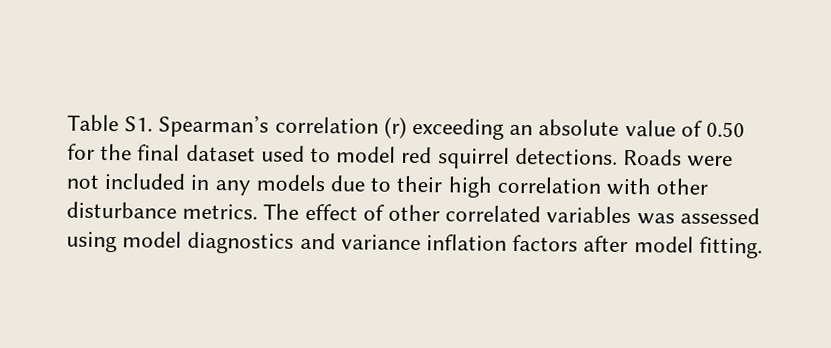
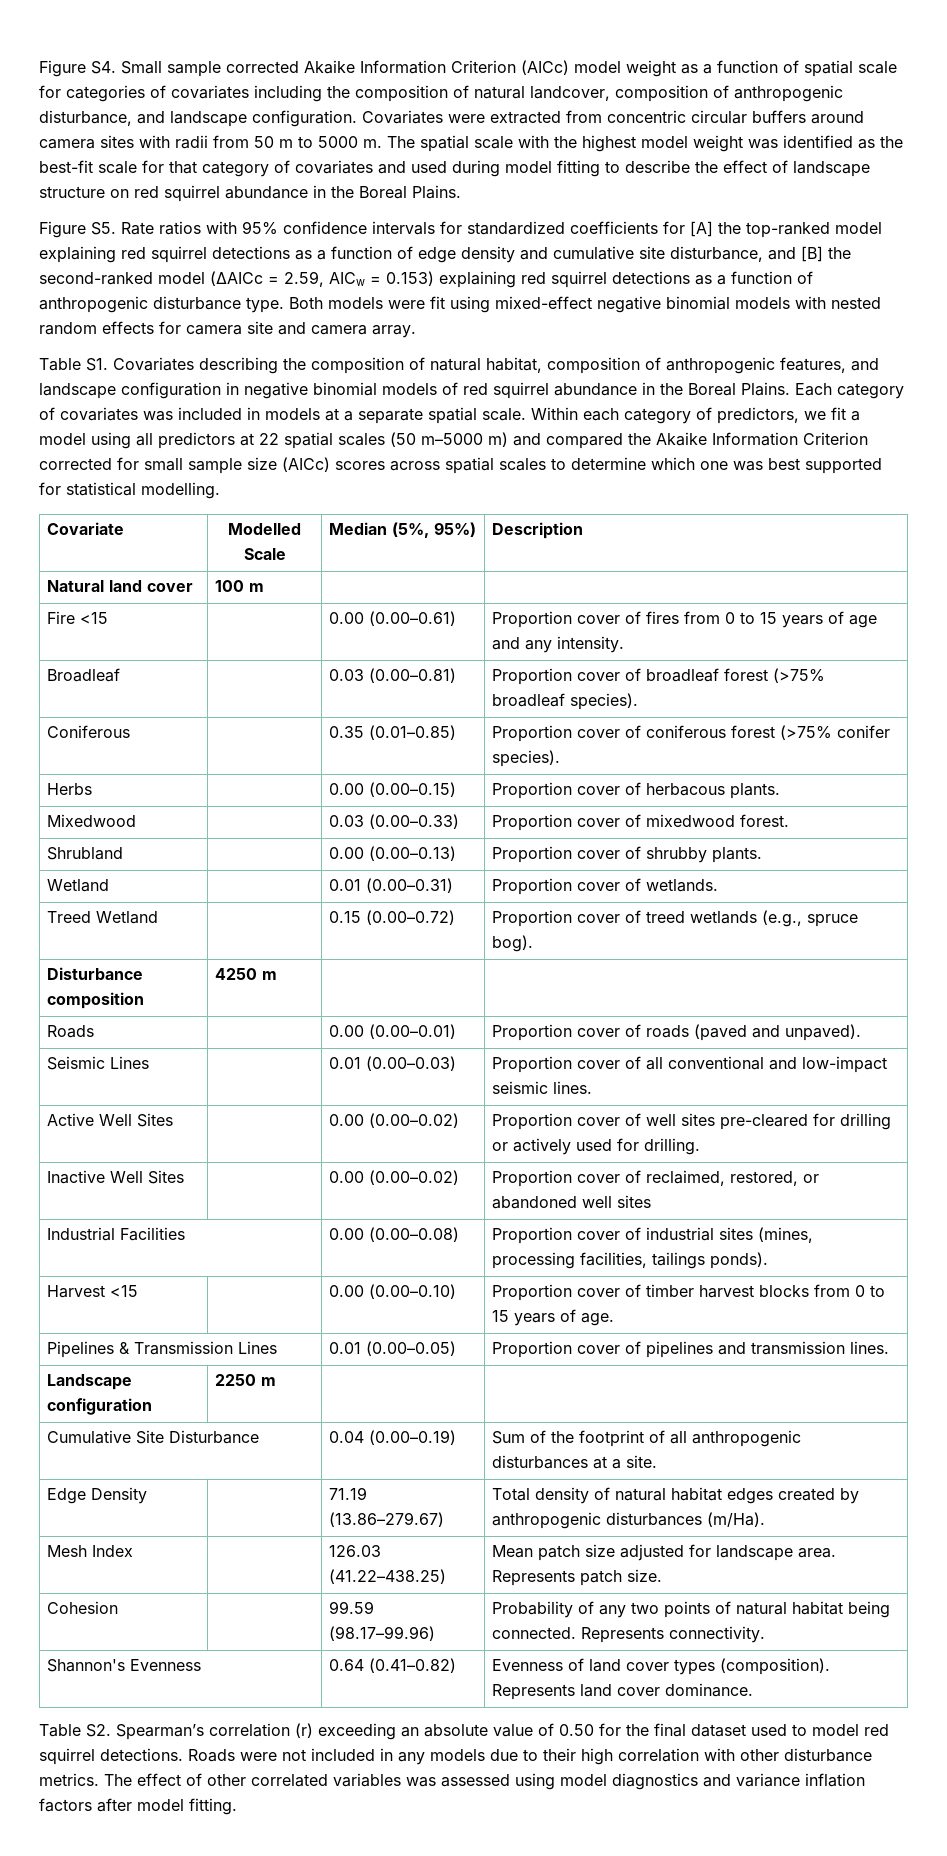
[67,114,154,132] Table S1. -> [39,60,897,77] [39,85,843,102] [39,110,864,127] [39,135,903,152] [39,160,870,177] [39,185,461,202] [39,221,882,238] [39,246,851,263] [39,271,813,288] [39,296,881,313] [39,321,416,338] [39,357,879,374] [39,382,904,399] [39,407,860,424] [39,432,868,449] [39,457,882,474] [39,482,220,499] [47,522,125,535] [228,523,301,535] [243,548,286,560] [329,522,477,538] [492,522,584,539] [47,580,194,592] [215,580,265,592] [47,611,109,624] [329,611,457,626] [492,611,878,628] [492,636,625,653] [47,668,121,682] [329,668,457,683] [492,668,826,685] [492,693,639,710] [47,725,131,738] [329,725,457,740] [492,725,891,742] [492,750,561,767] [47,783,93,795] [329,782,457,797] [492,782,781,799] [47,814,137,827] [329,814,460,829] [492,814,790,831] [47,847,124,860] [329,846,457,861] [492,846,763,863] [47,879,110,892] [329,878,454,893] [492,878,719,895] [47,911,159,924] [329,910,456,925] [492,910,859,927] [492,935,534,952] [47,967,144,980] [47,992,145,1009] [215,968,278,980] [47,1025,95,1038] [329,1024,457,1039] [492,1024,862,1041] [47,1056,150,1070] [329,1056,457,1071] [492,1056,888,1073] [492,1081,593,1094] [47,1113,174,1127] [329,1113,460,1128] [492,1113,892,1130] [492,1138,701,1155] [47,1170,185,1184] [329,1170,460,1185] [492,1170,820,1187] [492,1195,652,1209] [47,1227,186,1241] [329,1227,460,1242] [492,1227,814,1244] [492,1252,769,1269] [47,1285,139,1298] [329,1284,457,1299] [492,1284,886,1301] [492,1309,615,1326] [47,1341,278,1358] [329,1341,457,1356] [492,1341,890,1358] [47,1374,133,1390] [47,1398,153,1415] [215,1374,277,1386] [47,1430,260,1444] [329,1430,457,1445] [492,1430,802,1447] [492,1455,658,1469] [47,1487,148,1504] [329,1487,368,1500] [329,1512,445,1527] [492,1487,860,1504] [492,1512,766,1529] [47,1545,134,1557] [329,1545,382,1557] [329,1569,447,1584] [492,1544,837,1561] [492,1569,663,1586] [47,1601,119,1614] [329,1601,375,1614] [329,1626,436,1641] [492,1601,891,1618] [492,1626,766,1643] [47,1659,202,1672] [329,1658,457,1673] [492,1658,831,1675] [492,1683,754,1700] [39,1724,111,1737] Figure S4. Small sample corrected Akaike Information Criterion (AICc) model weight as a function of spatial scale for categories of covariates including the composition of natural landcover, composition of anthropogenic disturbance, and landscape configuration. Covariates were extracted from concentric circular buffers around camera sites with radii from 50 m to 5000 m. The spatial scale with the highest model weight was identified as the best-fit scale for that category of covariates and used during model fitting to describe the effect of landscape structure on red squirrel abundance in the Boreal Plains. // Figure S5. Rate ratios with 95% confidence intervals for standardized coefficients for [A] the top-ranked model explaining red squirrel detections as a function of edge density and cumulative site disturbance, and [B] the second-ranked model (ΔAICc = 2.59, AICw = 0.153) explaining red squirrel detections as a function of anthropogenic disturbance type. Both models were fit using mixed-effect negative binomial models with nested random effects for camera site and camera array. // Table S1. Covariates describing the composition of natural habitat, composition of anthropogenic features, and landscape configuration in negative binomial models of red squirrel abundance in the Boreal Plains. Each category of covariates was included in models at a separate spatial scale. Within each category of predictors, we fit a model using all predictors at 22 spatial scales (50 m–5000 m) and compared the Akaike Information Criterion corrected for small sample size (AICc) scores across spatial scales to determine which one was best supported for statistical modelling. // Covariate | Modelled Scale | Median (5%, 95%) | Description // Natural land cover | 100 m | | // Fire <15 | | 0.00 (0.00–0.61) | Proportion cover of fires from 0 to 15 years of age and any intensity. // Broadleaf | | 0.03 (0.00–0.81) | Proportion cover of broadleaf forest (>75% broadleaf species). // Coniferous | | 0.35 (0.01–0.85) | Proportion cover of coniferous forest (>75% conifer species). // Herbs | | 0.00 (0.00–0.15) | Proportion cover of herbacous plants. // Mixedwood | | 0.03 (0.00–0.33) | Proportion cover of mixedwood forest. // Shrubland | | 0.00 (0.00–0.13) | Proportion cover of shrubby plants. // Wetland | | 0.01 (0.00–0.31) | Proportion cover of wetlands. // Treed Wetland | | 0.15 (0.00–0.72) | Proportion cover of treed wetlands (e.g., spruce bog). // Disturbance composition | 4250 m | | // Roads | | 0.00 (0.00–0.01) | Proportion cover of roads (paved and unpaved). // Seismic Lines | | 0.01 (0.00–0.03) | Proportion cover of all conventional and low-impact seismic lines. // Active Well Sites | | 0.00 (0.00–0.02) | Proportion cover of well sites pre-cleared for drilling or actively used for drilling. // Inactive Well Sites | | 0.00 (0.00–0.02) | Proportion cover of reclaimed, restored, or abandoned well sites // Industrial Facilities | 0.00 (0.00–0.08) | Proportion cover of industrial sites (mines, processing facilities, tailings ponds). // Harvest <15 | | 0.00 (0.00–0.10) | Proportion cover of timber harvest blocks from 0 to 15 years of age. // Pipelines & Transmission Lines | 0.01 (0.00–0.05) | Proportion cover of pipelines and transmission lines. // Landscape configuration | 2250 m | | // Cumulative Site Disturbance | 0.04 (0.00–0.19) | Sum of the footprint of all anthropogenic disturbances at a site. // Edge Density | | 71.19 (13.86–279.67) | Total density of natural habitat edges created by anthropogenic disturbances (m/Ha). // Mesh Index | | 126.03 (41.22–438.25) | Mean patch size adjusted for landscape area. Represents patch size. // Cohesion | | 99.59 (98.17–99.96) | Probability of any two points of natural habitat being connected. Represents connectivity. // Shannon's Evenness | 0.64 (0.41–0.82) | Evenness of land cover types (composition). Represents land cover dominance. // Table S2.

